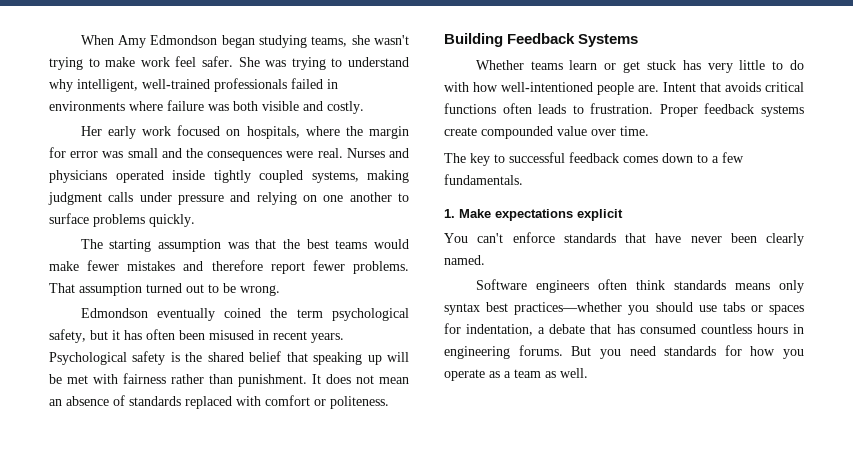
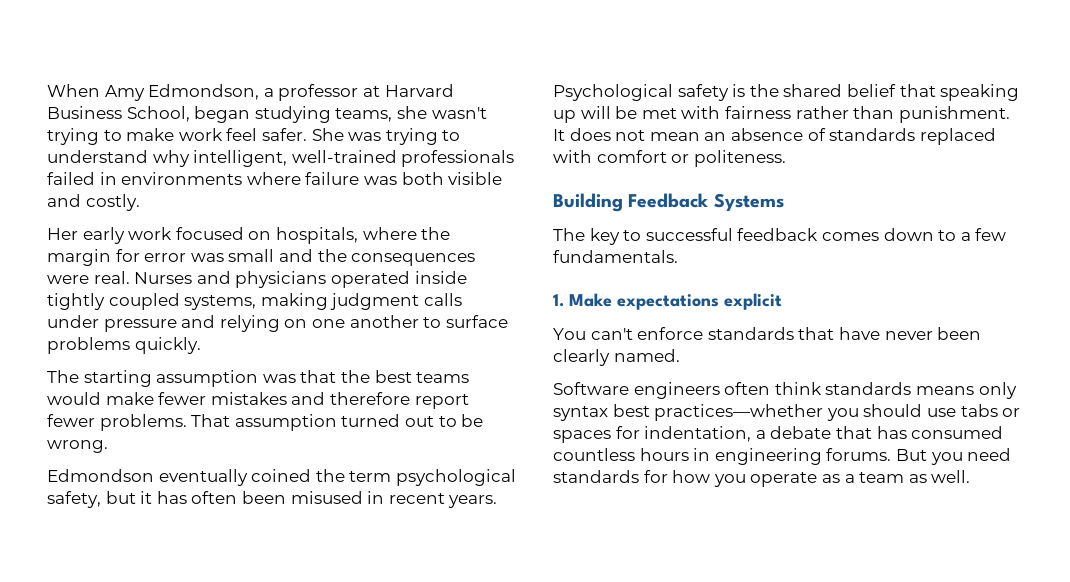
[150,35,218,45] Edmondson -> [148,84,454,101] [47,106,190,122] Edmondson, a professor at Harvard Business School,
[475,60,805,73] [444,82,804,95] [444,103,804,117] [444,126,649,139] // Whether teams learn or get stuck has very little to do with how well-intentioned people are. Intent that avoids critical functions often leads to frustration. Proper feedback systems create compounded value over time. -> (784, 202) none

